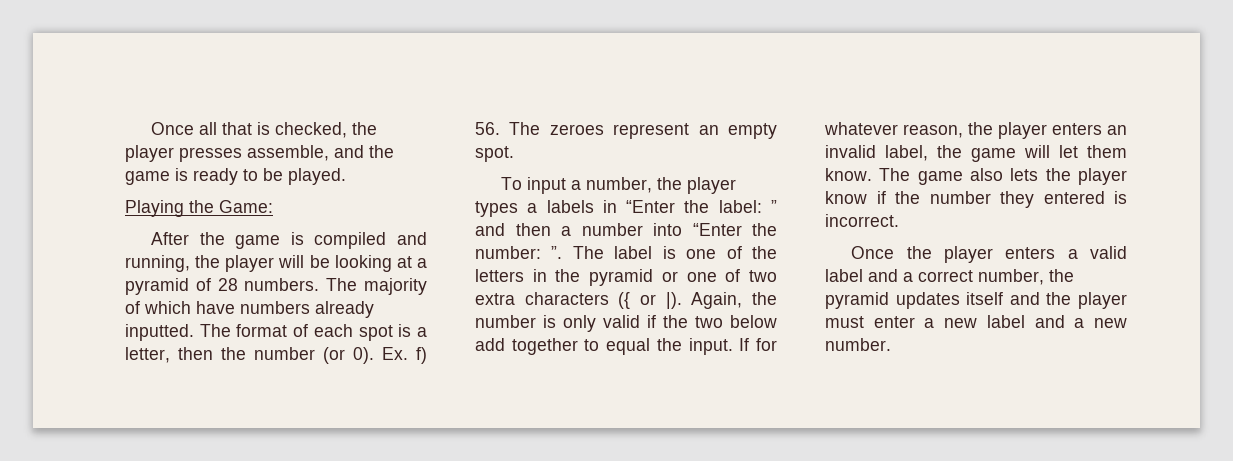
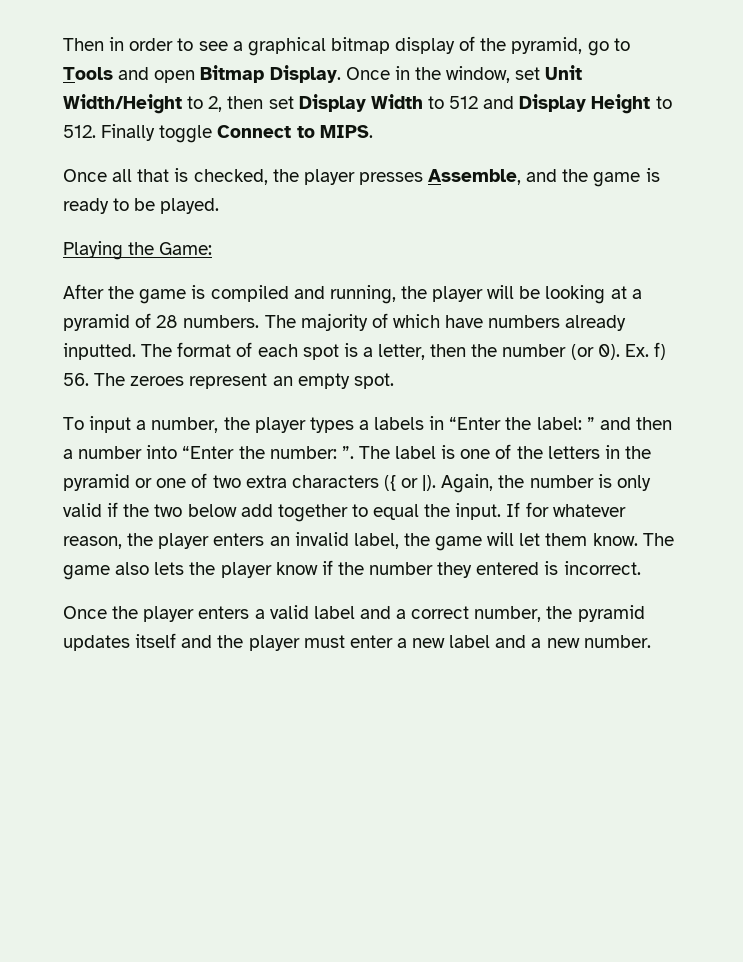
(151, 128) none -> [63,36,630,56] [63,65,583,83] [63,94,672,114] [63,124,373,143] Then in order to see a graphical bitmap display of the pyramid, go to Tools and open Bitmap Display. Once in the window, set Unit Width/Height to 2, then set Display Width to 512 and Display Height to 512. Finally toggle Connect to MIPS. //
[247,145,329,161] assemble, -> [428,169,522,185] Assemble,

